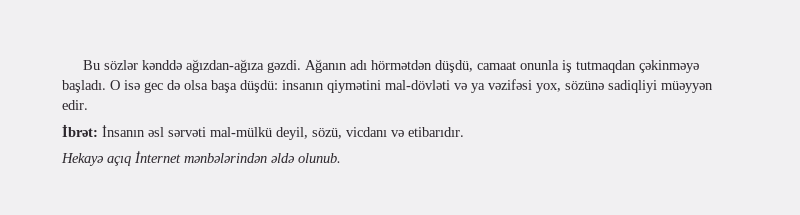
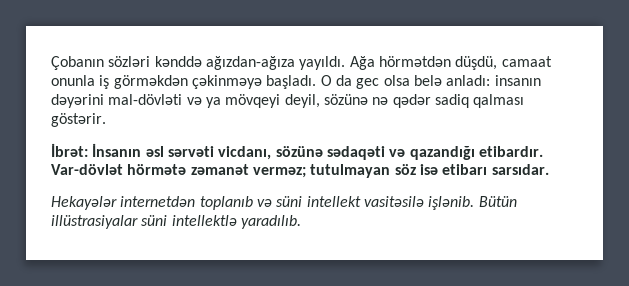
[83,59,368,73] Bu sözlər kənddə ağızdan-ağıza gəzdi. Ağanın adı -> [51,56,375,70] Çobanın sözləri kənddə ağızdan-ağıza yayıldı. Ağa
[576,60,637,73] tutmaqdan -> [113,75,188,89] görməkdən
[124,79,713,93] [62,100,88,110] [62,124,464,140] [61,151,341,166] isə gec də olsa başa düşdü: insanın qiymətini mal-dövləti və ya vəzifəsi yox, sözünə sadiqliyi müəyyən edir. // İbrət: İnsanın əsl sərvəti mal-mülkü deyil, sözü, vicdanı və etibarıdır. // Hekayə açıq İnternet mənbələrindən əldə olunub. -> [335,75,541,89] [51,94,525,108] [51,113,106,127] [51,143,543,160] [51,164,549,178] [51,196,517,210] [51,215,301,229] da gec olsa belə anladı: insanın dəyərini mal-dövləti və ya mövqeyi deyil, sözünə nə qədər sadiq qalması göstərir. // İbrət: İnsanın əsl sərvəti vicdanı, sözünə sədaqəti və qazandığı etibardır. Var-dövlət hörmətə zəmanət verməz; tutulmayan söz isə etibarı sarsıdar. // Hekayələr internetdən toplanıb və süni intellekt vasitəsilə işlənib. Bütün illüstrasiyalar süni intellektlə yaradılıb.

